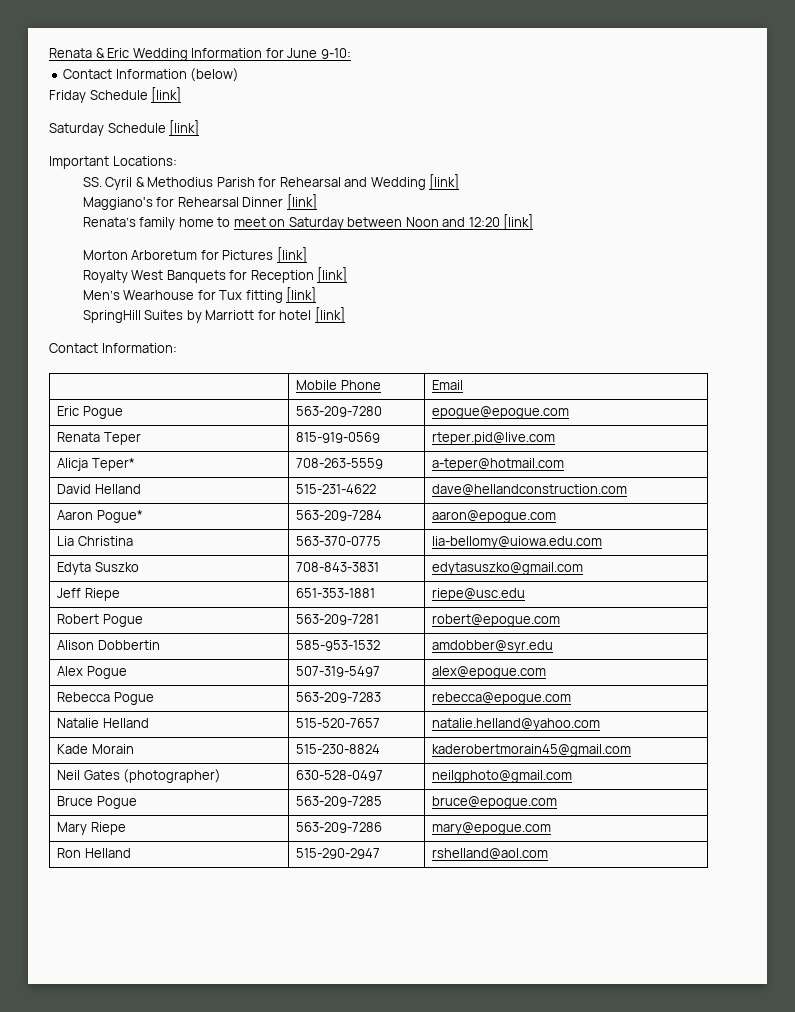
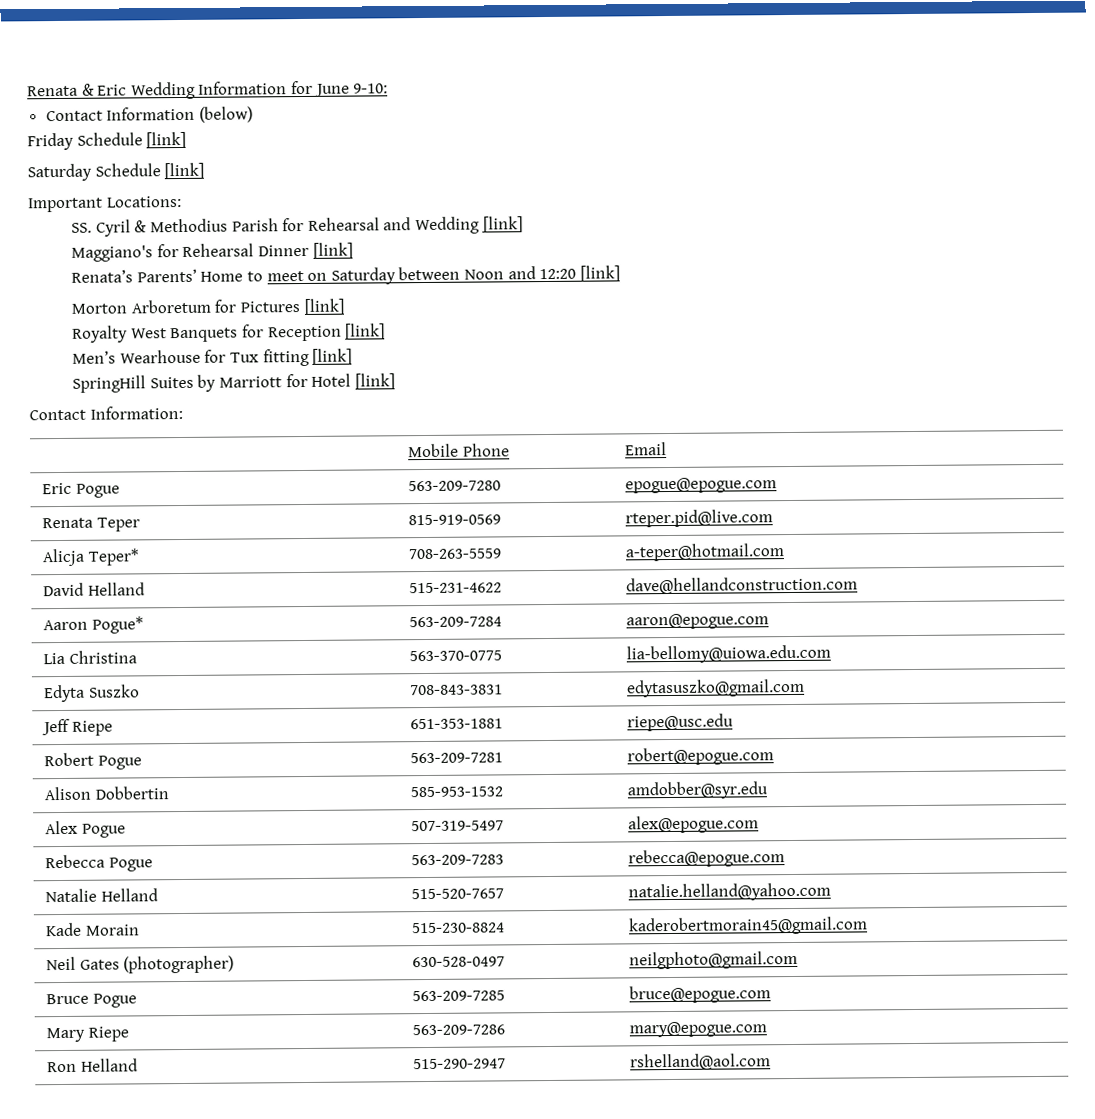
[139,217,214,230] family home -> [136,268,244,283] Parents’ Home
[279,310,312,320] hotel -> [311,373,352,387] Hotel

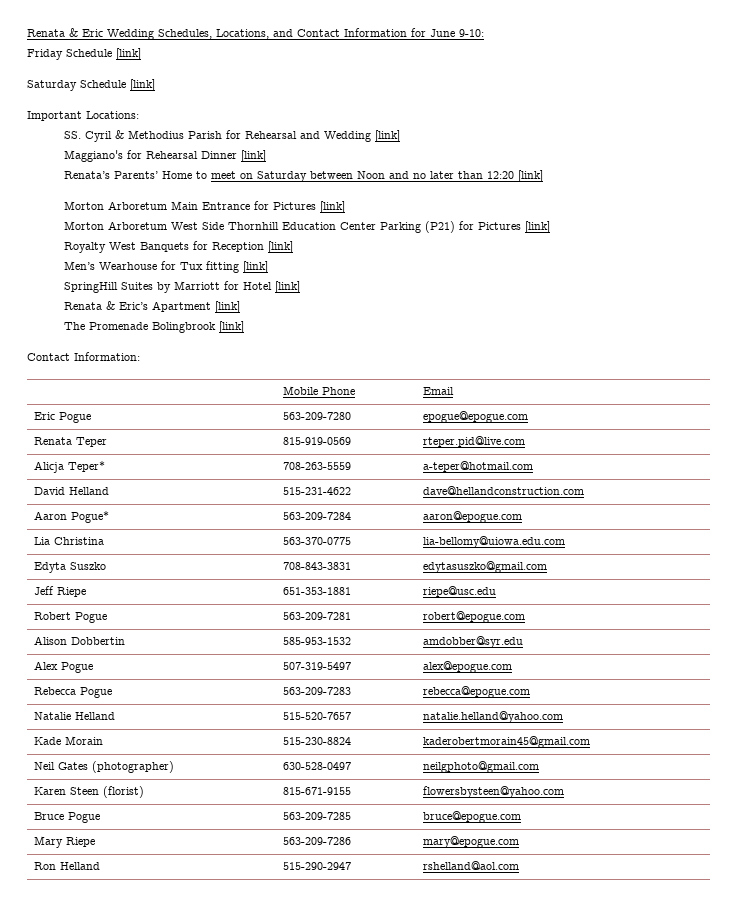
(196, 90) none -> [158,29,340,39] Schedules, Locations, and Contact
[45,106,253,123] // Contact Information (below) -> (484, 33) none
(536, 273) none -> [413,171,484,179] no later than
(211, 306) none -> [171,201,346,213] [64,221,456,233] Main Entrance for Pictures [link] // Morton Arboretum West Side Thornhill Education Center Parking (P21)
(395, 381) none -> [64,301,241,313] [64,321,245,333] // Renata & Eric’s Apartment [link] // The Promenade Bolingbrook [link]
(799, 960) none -> [34,786,145,798] [283,787,352,795] [423,786,565,798] // Karen Steen (florist) | 815-671-9155 | flowersbysteen@yahoo.com

